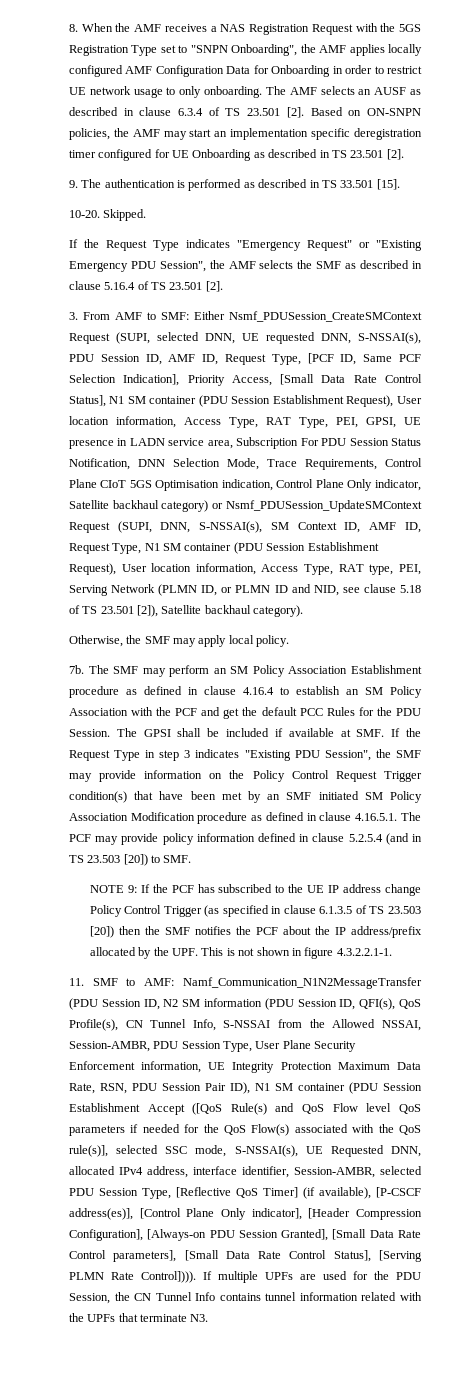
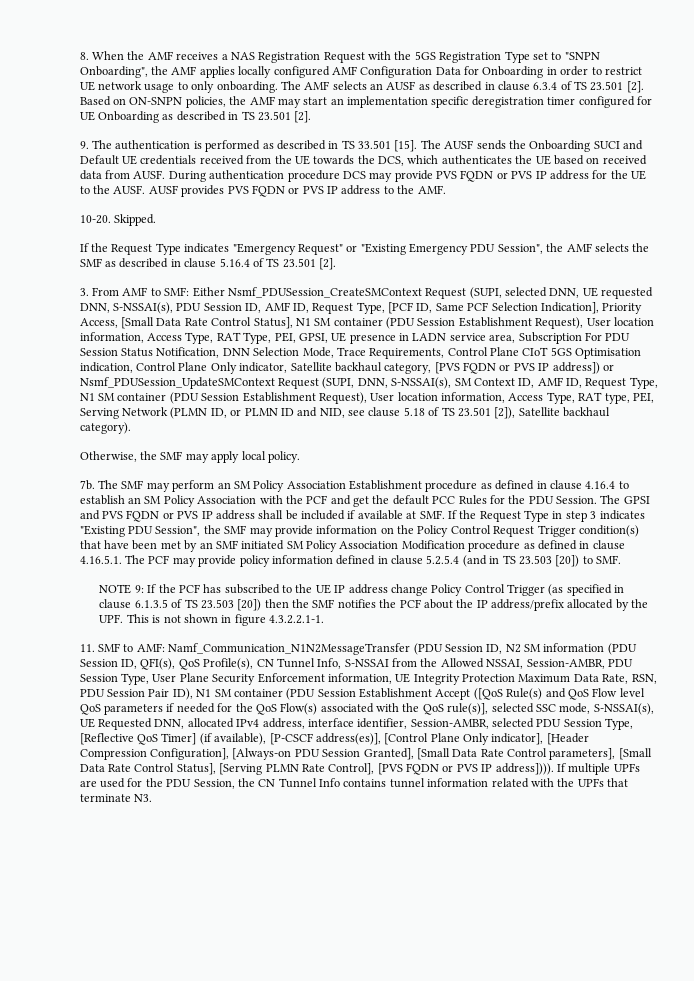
(400, 184) none -> [420,140,644,152] [79,155,647,166] [79,170,647,182] [79,185,446,197] The AUSF sends the Onboarding SUCI and Default UE credentials received from the UE towards the DCS, which authenticates the UE based on received data from AUSF. During authentication procedure DCS may provide PVS FQDN or PVS IP address for the UE to the AUSF. AUSF provides PVS FQDN or PVS IP address to the AMF.
[161,500,209,512] category) -> [384,362,600,374] category, [PVS FQDN or PVS IP address])
(171, 733) none -> [79,510,255,522] and PVS FQDN or PVS IP address
[140,1271,196,1283] Control]))). -> [328,763,554,775] Control], [PVS FQDN or PVS IP address]))).

